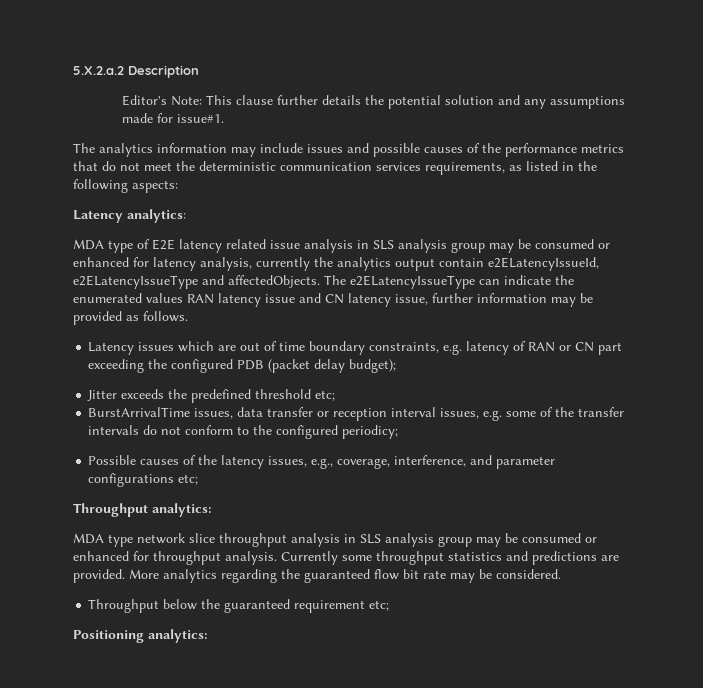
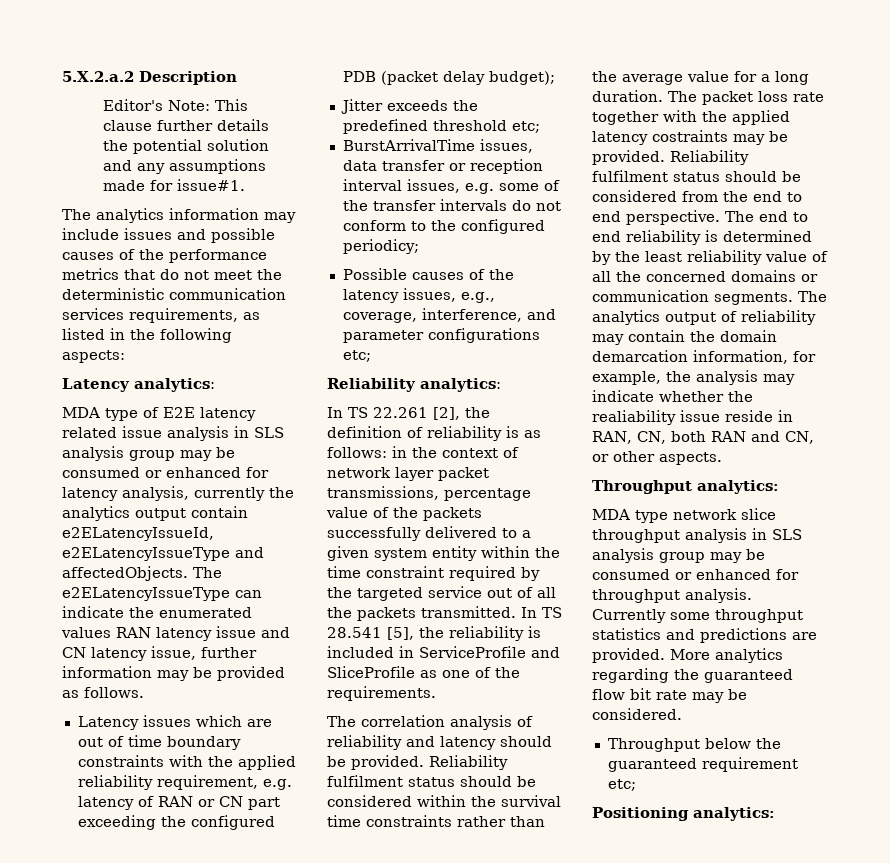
[369,342,440,353] constraints, -> [77,755,296,770] [77,775,258,790] constraints with the applied reliability requirement,
(199, 479) none -> [327,378,501,392] [327,407,490,420] [327,426,541,441] [327,446,519,458] [327,467,489,481] [327,486,531,501] [326,507,482,521] [327,526,531,541] [327,546,560,561] [327,566,540,581] [327,586,556,601] [327,606,562,621] [327,626,541,641] [327,646,560,658] [327,666,520,678] [327,686,436,701] [327,715,533,730] [327,735,552,750] [327,755,508,770] [327,775,536,787] [327,795,561,807] [327,815,545,827] [592,71,809,85] [592,90,824,105] [592,110,790,125] [592,130,788,145] [592,150,749,165] [592,170,801,182] [592,190,802,202] [592,210,808,225] [592,230,812,245] [592,250,828,265] [592,270,818,282] [592,290,827,305] [592,310,816,325] [592,330,777,345] [592,350,816,364] [592,370,795,385] [592,390,753,402] [592,410,793,425] [592,431,814,444] [592,451,722,465] // Reliability analytics: // In TS 22.261 [2], the definition of reliability is as follows: in the context of network layer packet transmissions, percentage value of the packets successfully delivered to a given system entity within the time constraint required by the targeted service out of all the packets transmitted. In TS 28.541 [5], the reliability is included in ServiceProfile and SliceProfile as one of the requirements. // The correlation analysis of reliability and latency should be provided. Reliability fulfilment status should be considered within the survival time constraints rather than the average value for a long duration. The packet loss rate together with the applied latency costraints may be provided. Reliability fulfilment status should be considered from the end to end perspective. The end to end reliability is determined by the least reliability value of all the concerned domains or communication segments. The analytics output of reliability may contain the domain demarcation information, for example, the analysis may indicate whether the realiability issue reside in RAN, CN, both RAN and CN, or other aspects.

